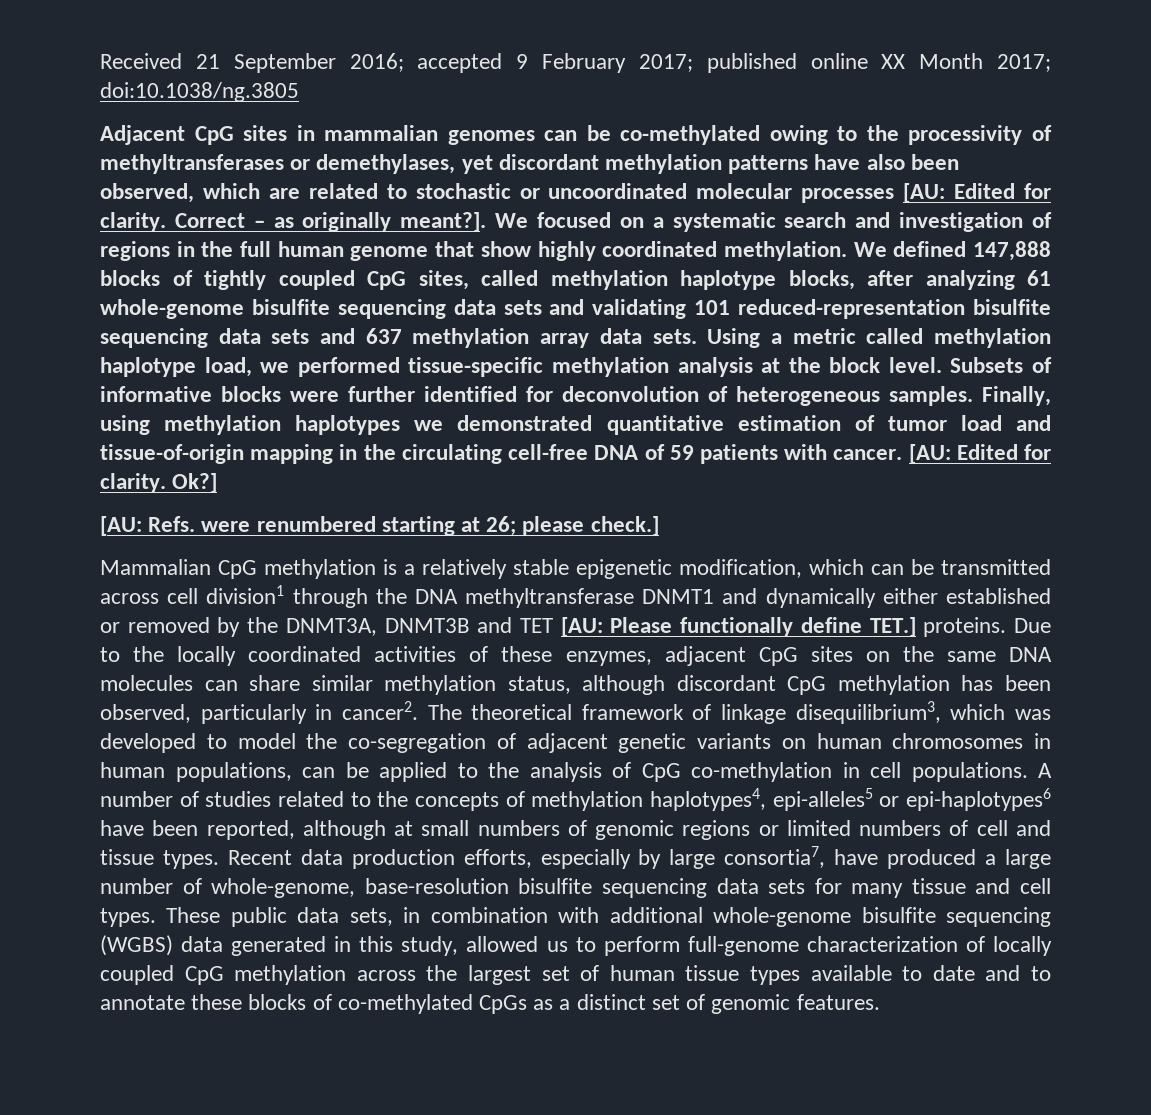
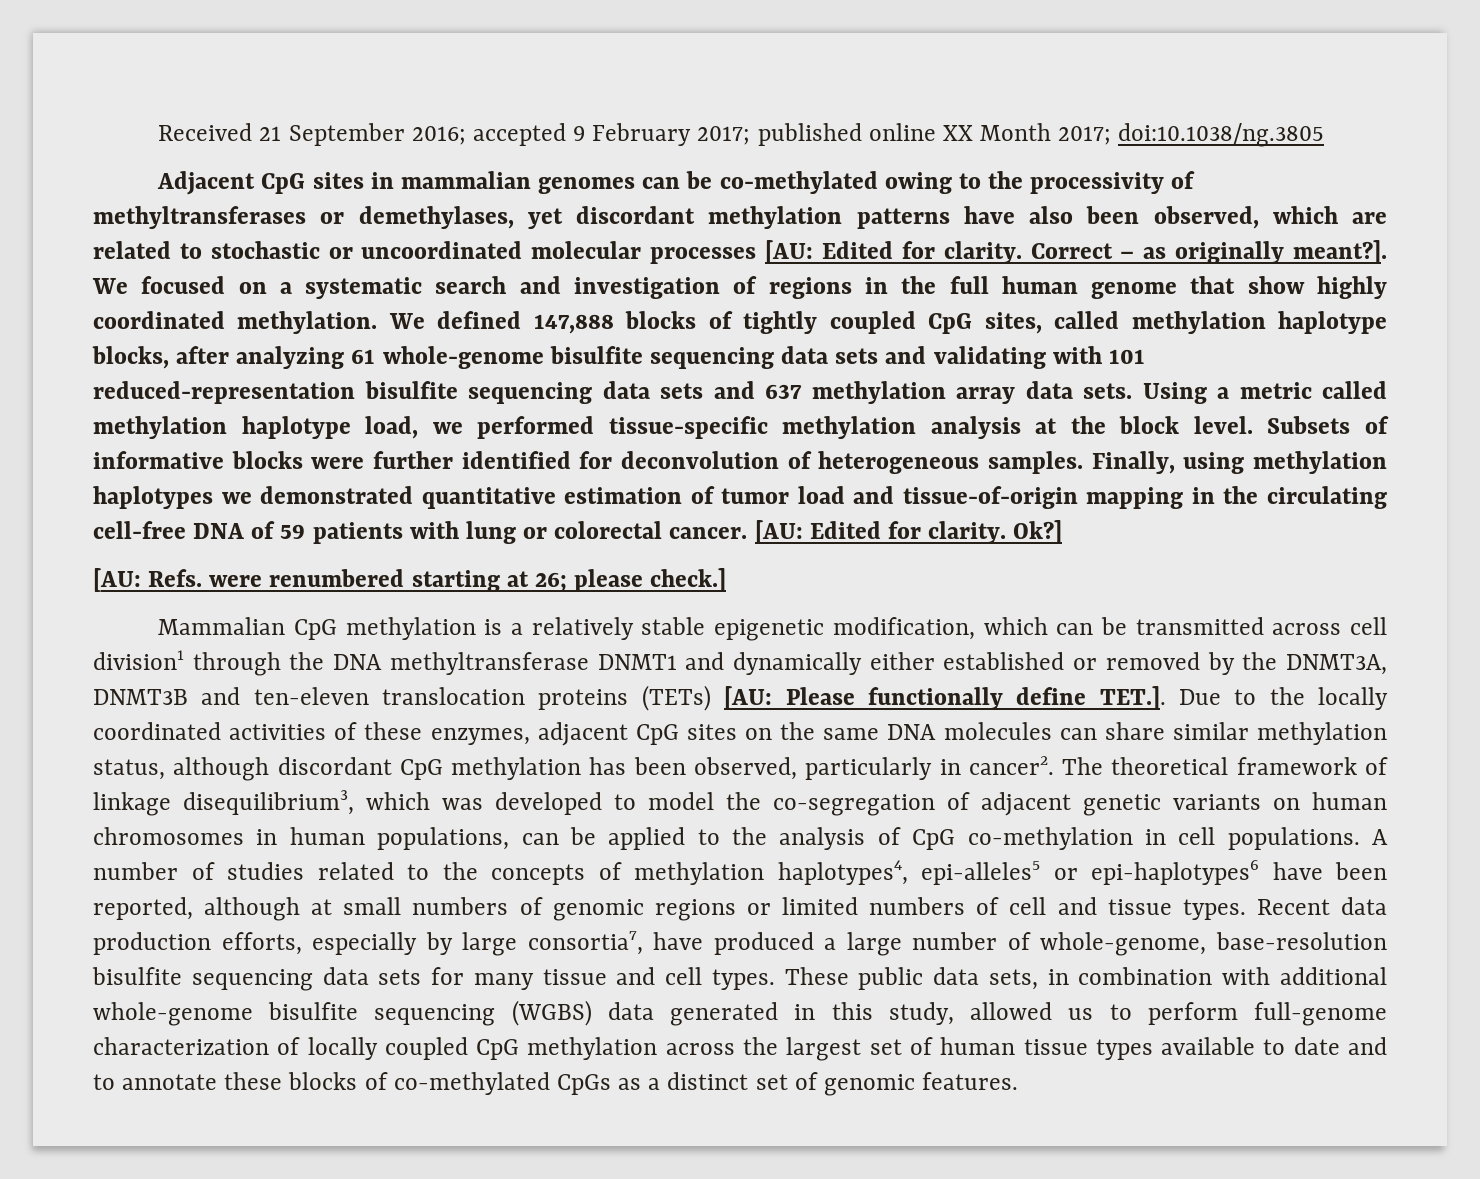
(687, 309) none -> [1052,346,1102,364] with
(828, 452) none -> [465,521,663,544] lung or colorectal
[520,618,553,633] TET -> [253,685,711,711] ten-eleven translocation proteins (TETs)
[869,617,1007,637] TET.] proteins. -> [1099,686,1166,710] TET.].

